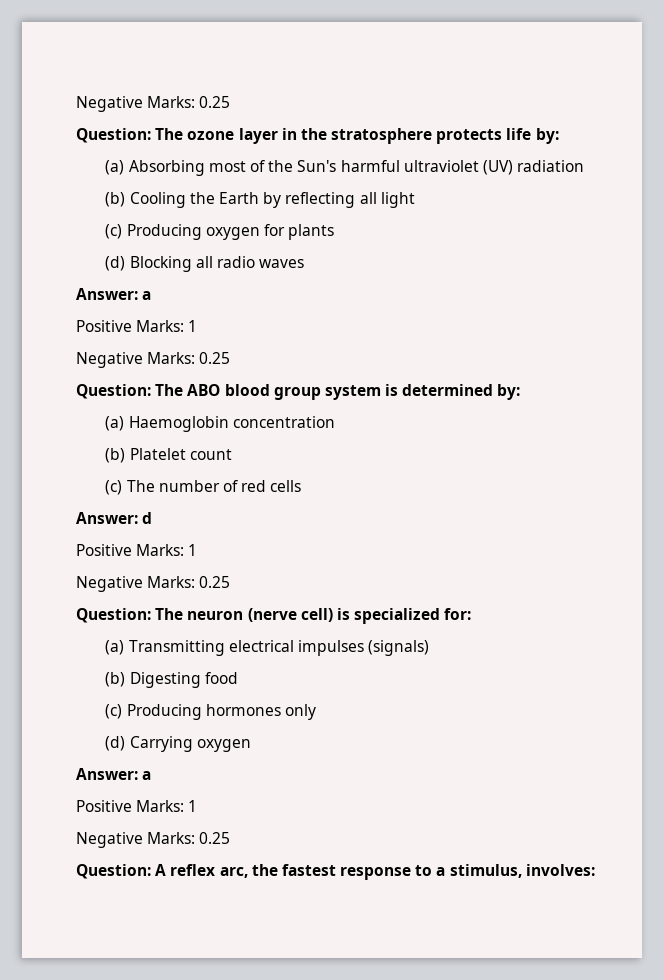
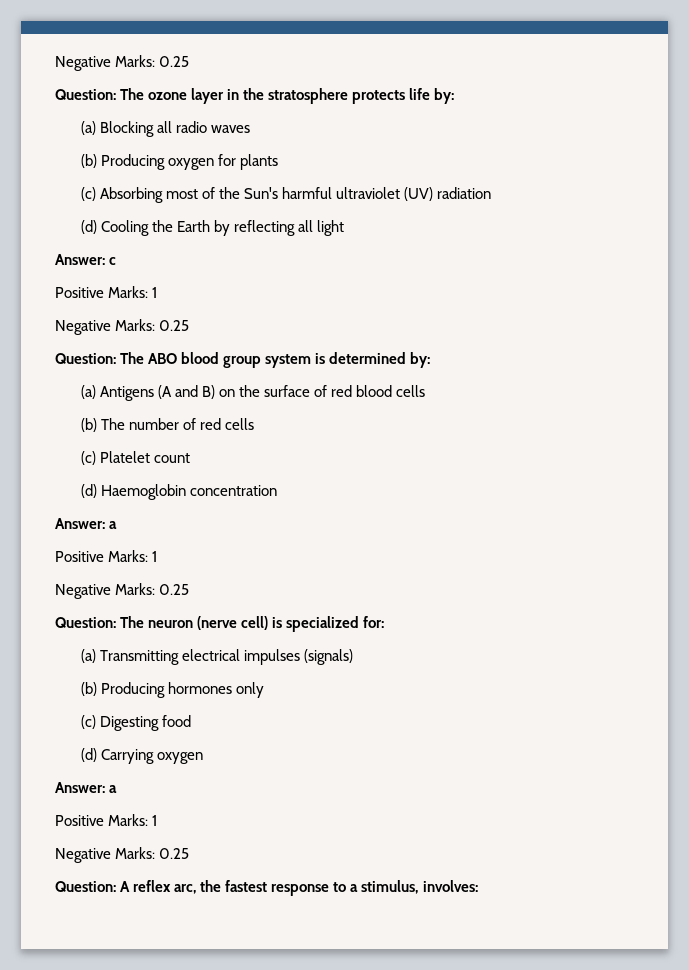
(125, 167) none -> [99,121,250,137] [80,154,278,170] [80,187,96,201] Blocking all radio waves // (b) Producing oxygen for plants // (c)
[105,192,126,207] (b) -> [80,220,97,234] (d)
[105,224,335,240] [105,256,305,272] [76,288,152,300] // (c) Producing oxygen for plants // (d) Blocking all radio waves // Answer: a -> [55,254,117,265] // Answer: c
[128,416,335,432] [105,448,232,463] [105,480,123,495] Haemoglobin concentration // (b) Platelet count // (c) -> [99,385,426,401] [80,418,97,432] Antigens (A and B) on the surface of red blood cells // (b)
[76,512,153,524] // Answer: d -> [80,451,190,465] [80,484,277,500] [55,518,118,529] // (c) Platelet count // (d) Haemoglobin concentration // Answer: a
[129,672,238,688] [105,704,123,719] Digesting food // (c) -> (97, 689) none
(316, 712) none -> [80,715,191,731] // (c) Digesting food

